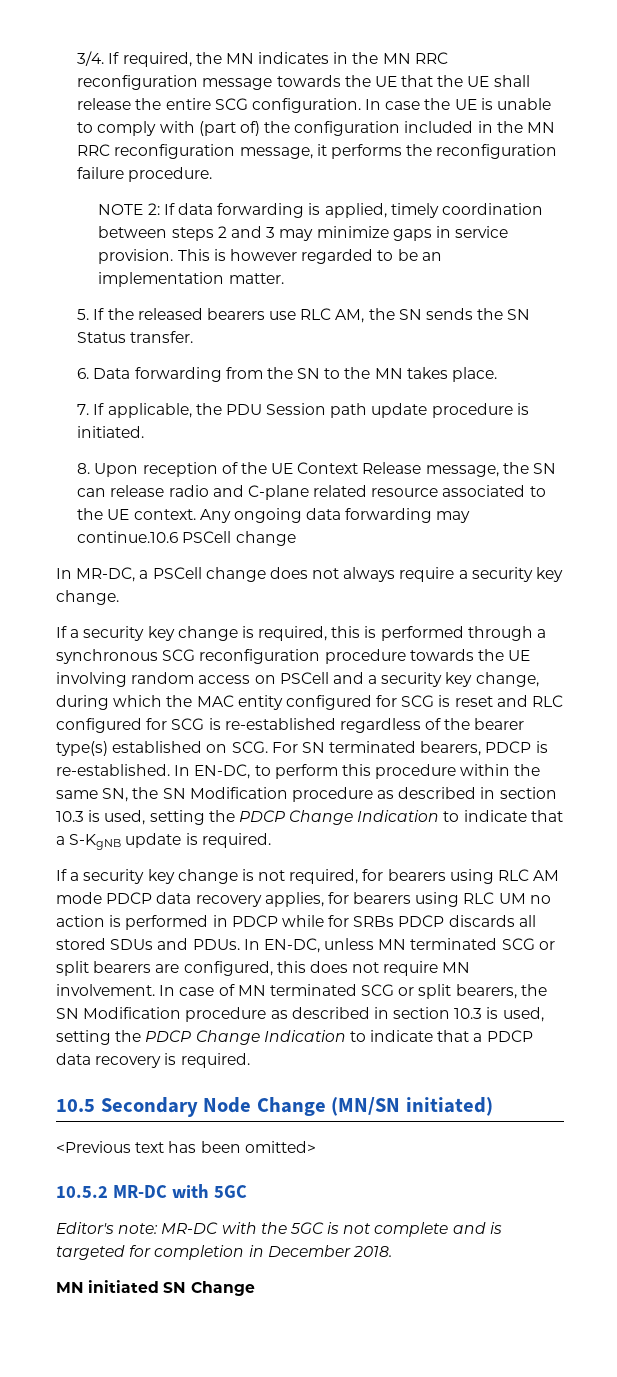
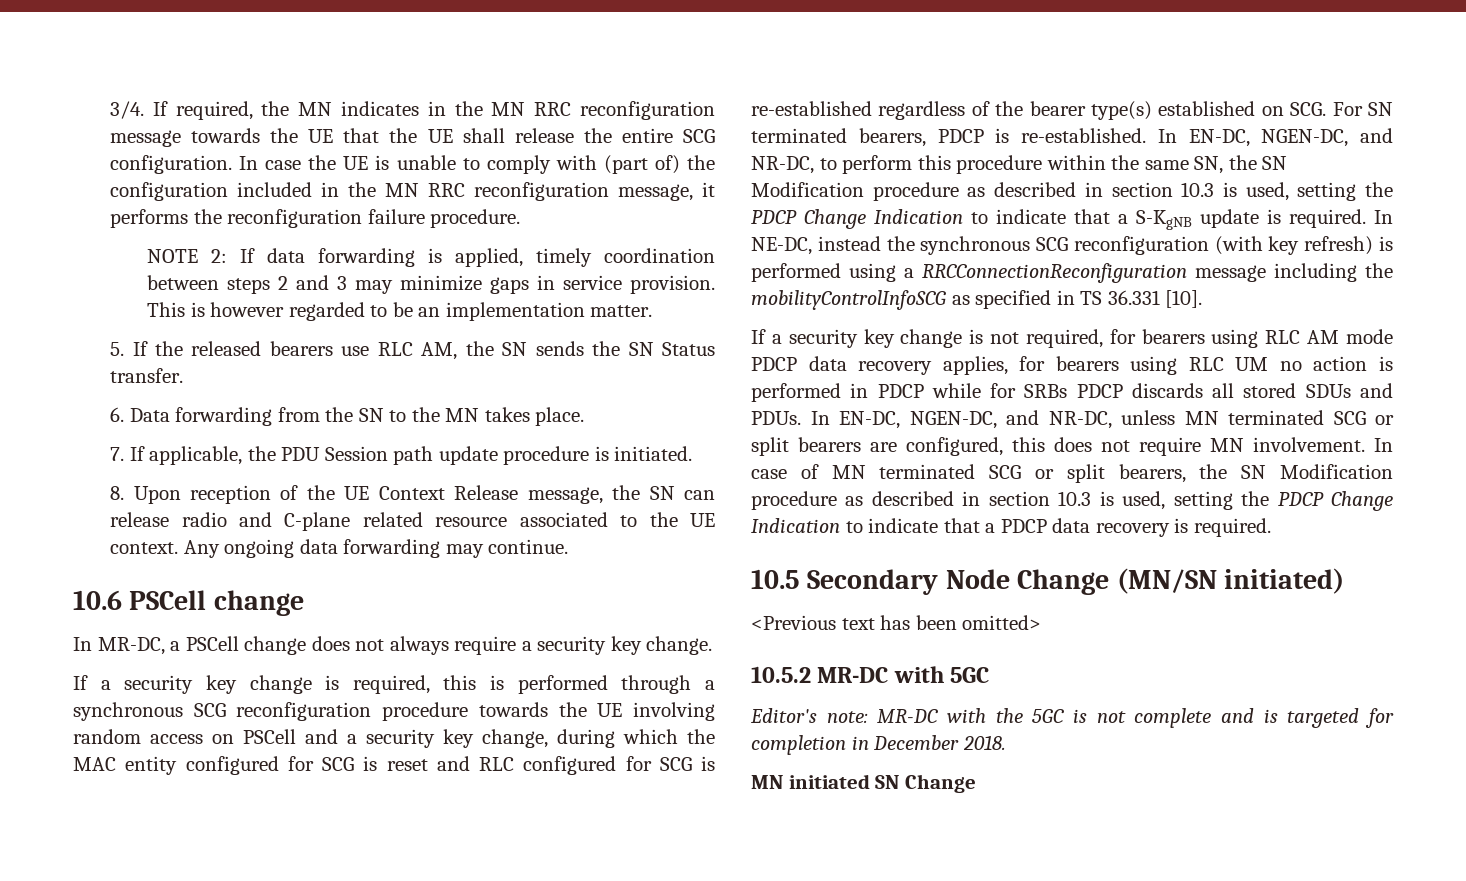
[77,531,179,543] continue.10.6 -> [488,539,569,554] [73,590,122,610] continue. // 10.6
(251, 771) none -> [1261,128,1393,147] [751,156,814,174] NGEN-DC, and NR-DC,
(271, 840) none -> [1374,210,1393,224] [751,236,1393,255] [751,263,1393,283] [751,290,1203,310] In NE-DC, instead the synchronous SCG reconfiguration (with key refresh) is performed using a RRCConnectionReconfiguration message including the mobilityControlInfoSCG as specified in TS 36.331 [10].
(320, 945) none -> [909,410,1112,429] NGEN-DC, and NR-DC,

